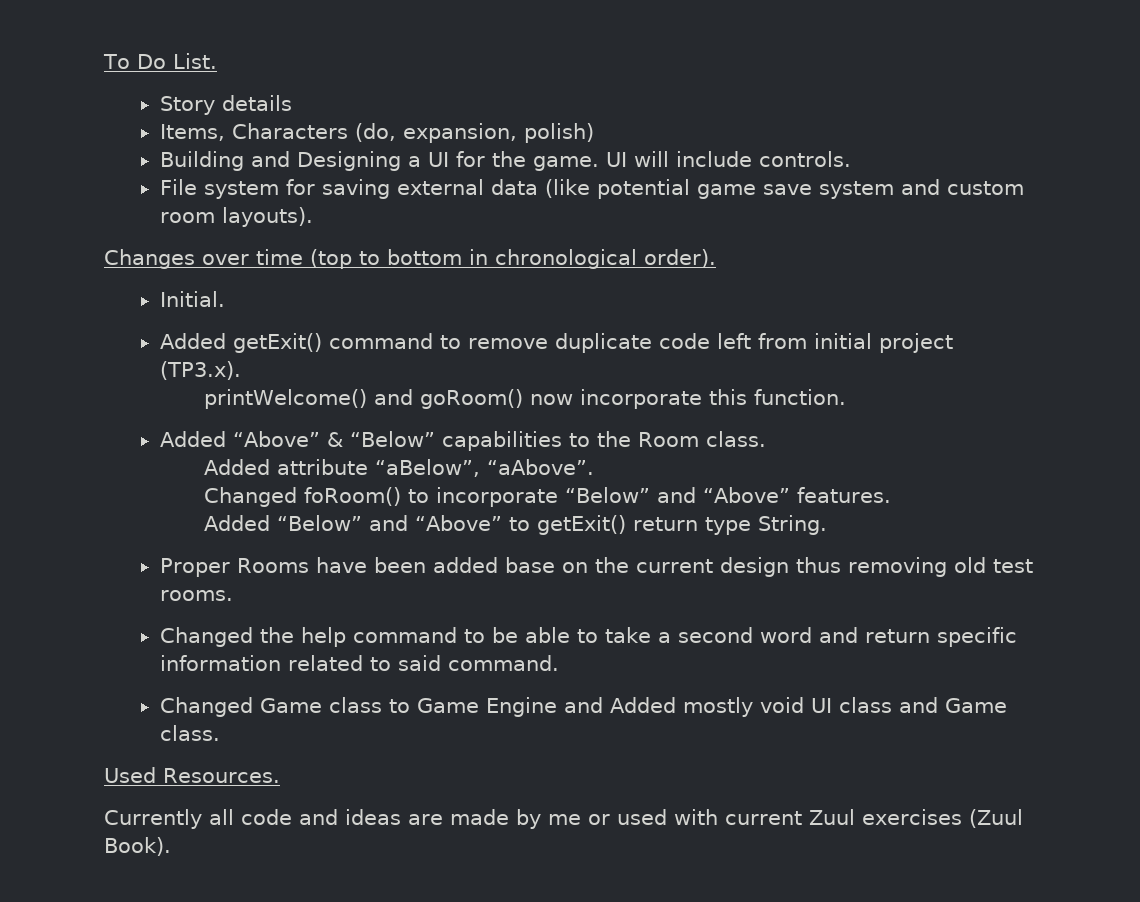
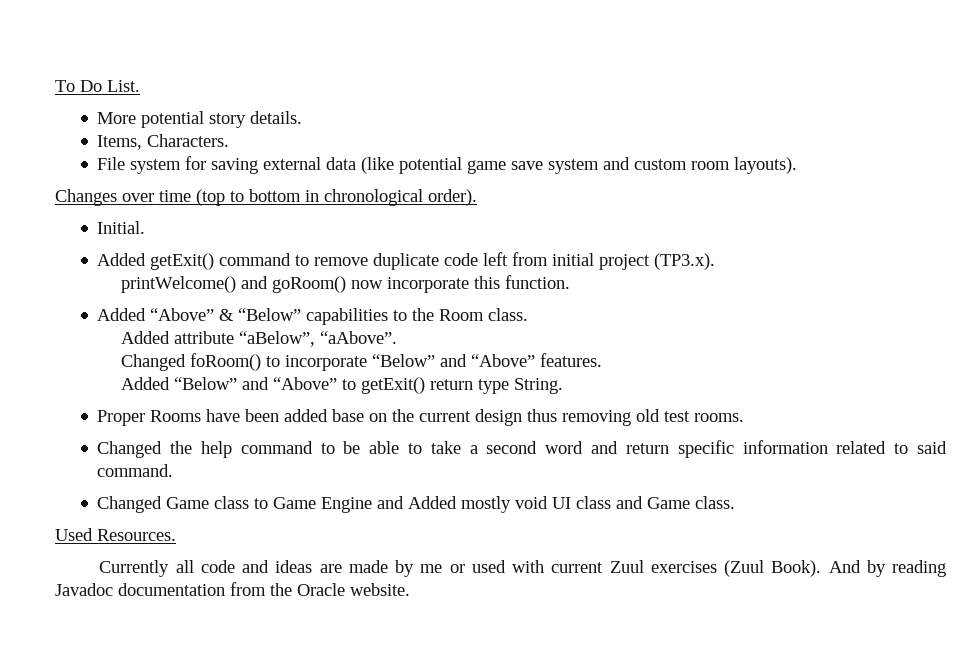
[159,95,292,115] [159,123,594,143] [159,151,851,171] Story details // Items, Characters (do, expansion, polish) // Building and Designing a UI for the game. UI will include controls. -> [97,111,303,128] [97,134,230,150] More potential story details. // Items, Characters.
(171, 846) none -> [828,560,946,577] [55,582,410,596] And by reading Javadoc documentation from the Oracle website.

